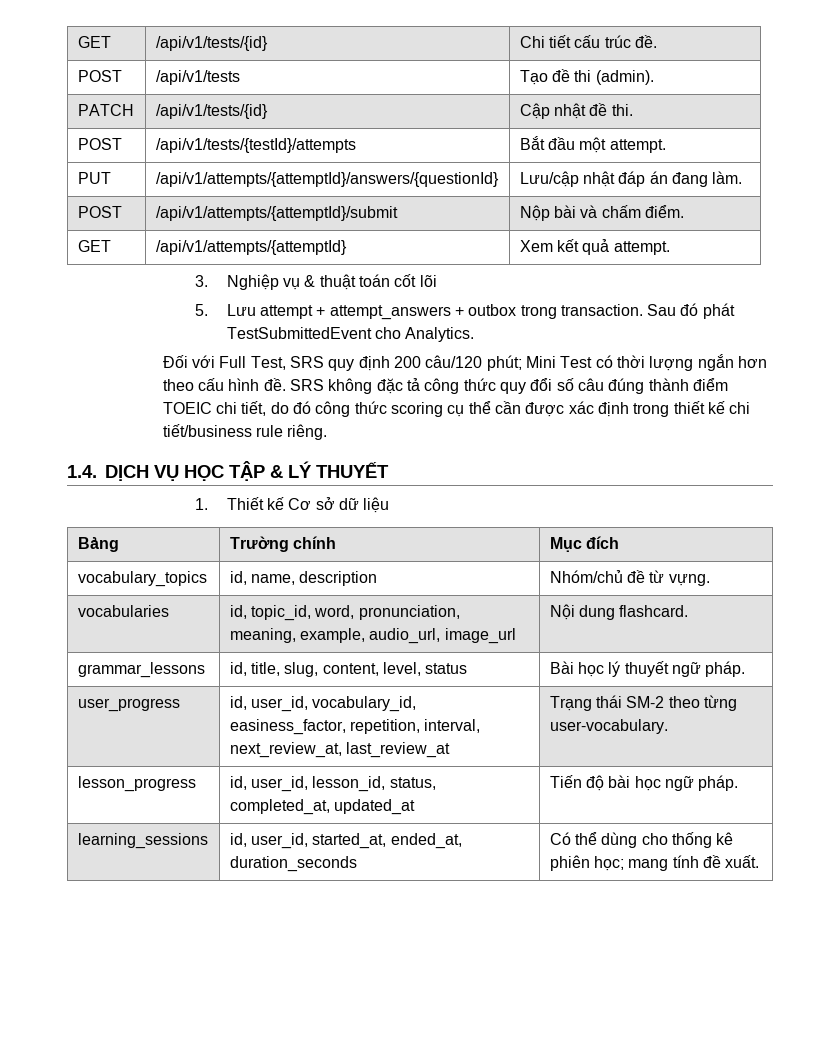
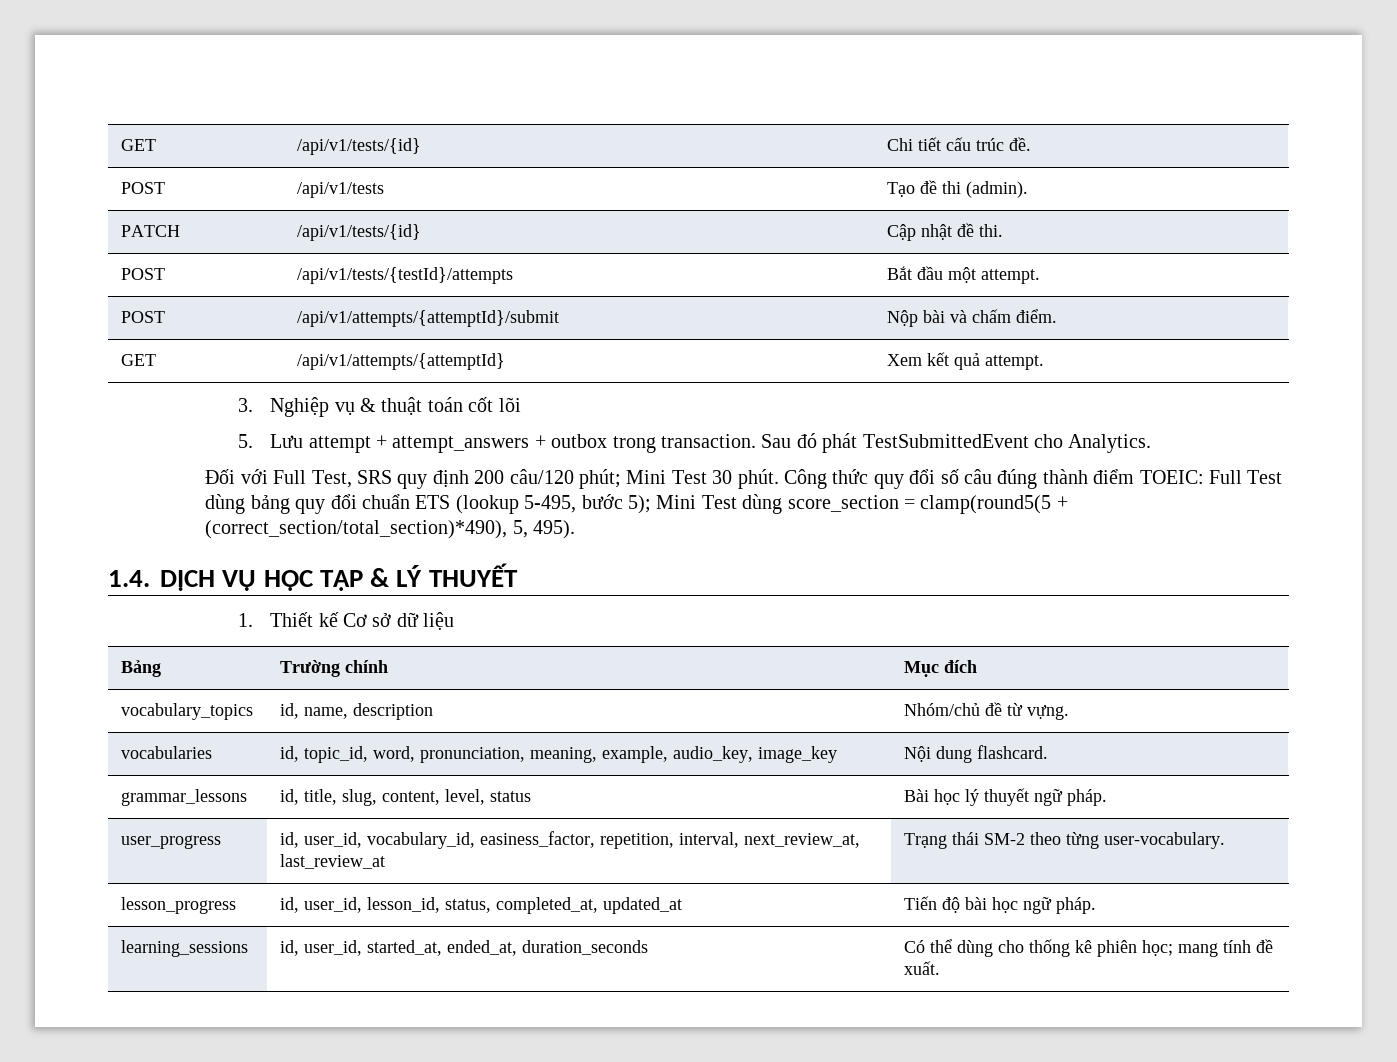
[77,172,111,184] [155,172,499,187] [519,171,743,187] // PUT | /api/v1/attempts/{attemptId}/answers/{questionId} | Lưu/cập nhật đáp án đang làm. -> (1041, 276) none
[595,354,767,371] [162,378,460,394] có thời lượng ngắn hơn theo cấu hình đề. SRS không đặc tả công -> [712,469,827,489] 30 phút. Công
[162,401,751,417] [162,424,328,440] TOEIC chi tiết, do đó công thức scoring cụ thể cần được xác định trong thiết kế chi tiết/business rule riêng. -> [1139,470,1283,484] [205,494,1068,514] [205,520,576,539] TOEIC: Full Test dùng bảng quy đổi chuẩn ETS (lookup 5-495, bước 5); Mini Test dùng score_section = clamp(round5(5 + (correct_section/total_section)*490), 5, 495).
[369,628,516,644] audio_url, image_url -> [673,746,838,763] audio_key, image_key

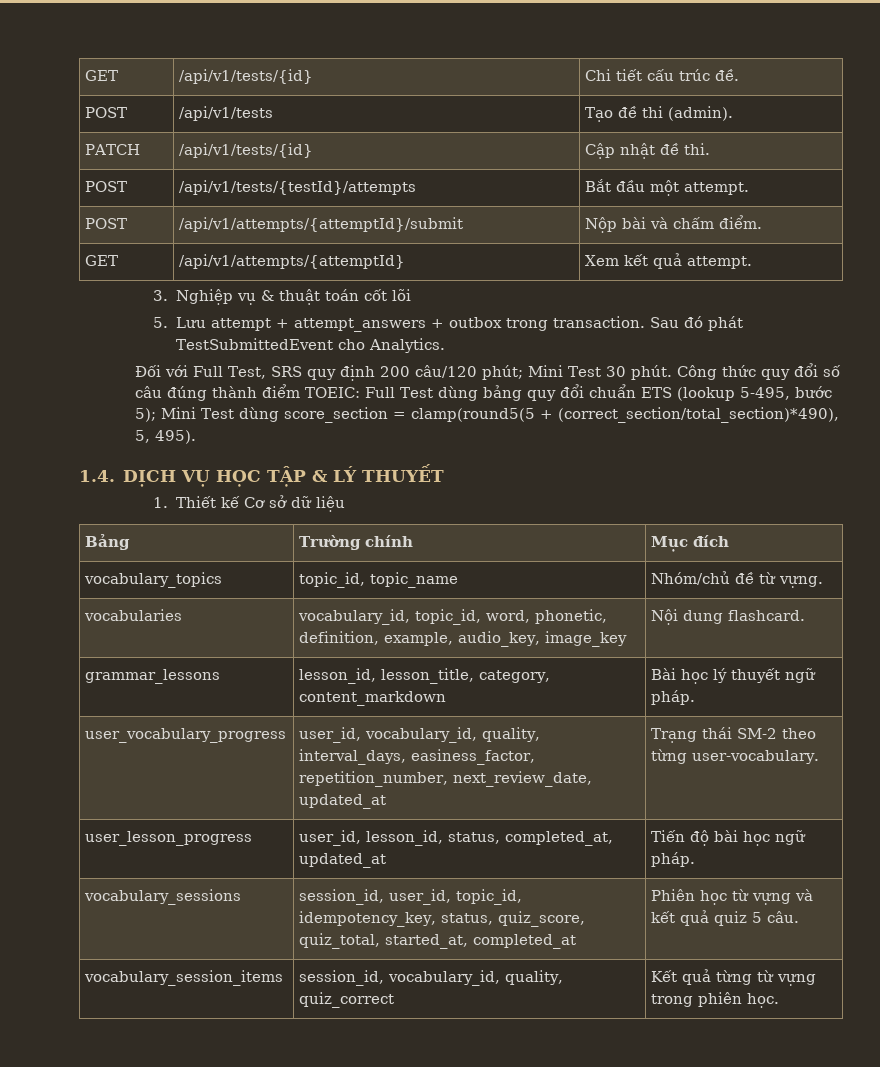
[280,703,434,720] id, name, description -> [299,572,459,588] topic_id, topic_name
[280,746,300,762] id, -> [298,609,411,625] vocabulary_id,
[420,747,598,763] pronunciation, meaning, -> [535,609,608,624] [299,631,380,645] phonetic, definition,
[280,789,532,806] id, title, slug, content, level, status -> [299,668,551,684] [299,691,447,706] lesson_id, lesson_title, category, content_markdown
[121,835,222,849] [280,831,861,849] [280,854,386,869] user_progress | id, user_id, vocabulary_id, easiness_factor, repetition, interval, next_review_at, last_review_at -> [85,728,287,743] [299,727,541,743] [299,749,536,765] [299,771,593,787] [299,794,387,809] user_vocabulary_progress | user_id, vocabulary_id, quality, interval_days, easiness_factor, repetition_number, next_review_date, updated_at
[121,897,237,914] [280,897,300,913] lesson_progress | id, -> [85,831,253,846] user_lesson_progress |
[121,940,249,957] [280,940,649,956] [904,939,1274,957] [904,961,941,975] learning_sessions | id, user_id, started_at, ended_at, duration_seconds | Có thể dùng cho thống kê phiên học; mang tính đề xuất. -> [84,889,242,905] [299,889,523,905] [299,911,586,927] [299,933,577,949] [651,889,814,905] [651,910,800,926] [84,970,284,986] [299,970,564,986] [299,992,395,1008] [651,969,817,986] [651,992,780,1008] vocabulary_sessions | session_id, user_id, topic_id, idempotency_key, status, quiz_score, quiz_total, started_at, completed_at | Phiên học từ vựng và kết quả quiz 5 câu. // vocabulary_session_items | session_id, vocabulary_id, quality, quiz_correct | Kết quả từng từ vựng trong phiên học.

